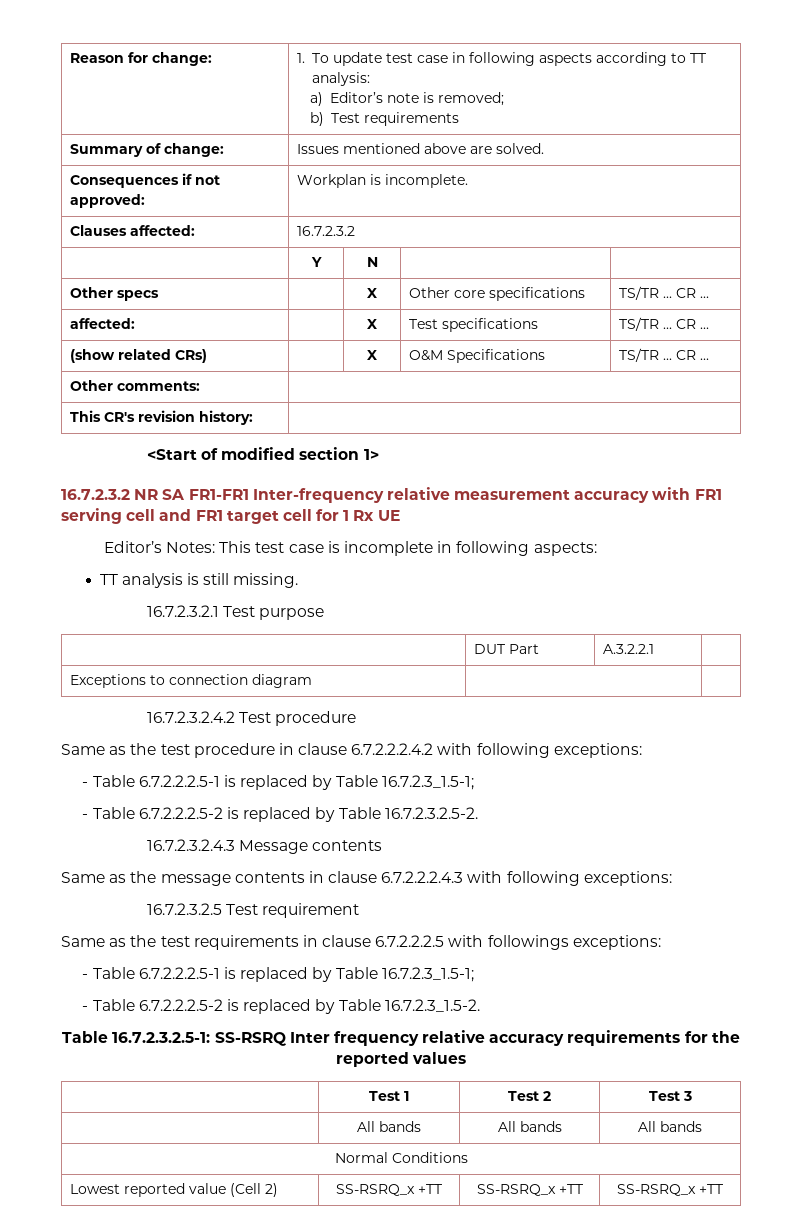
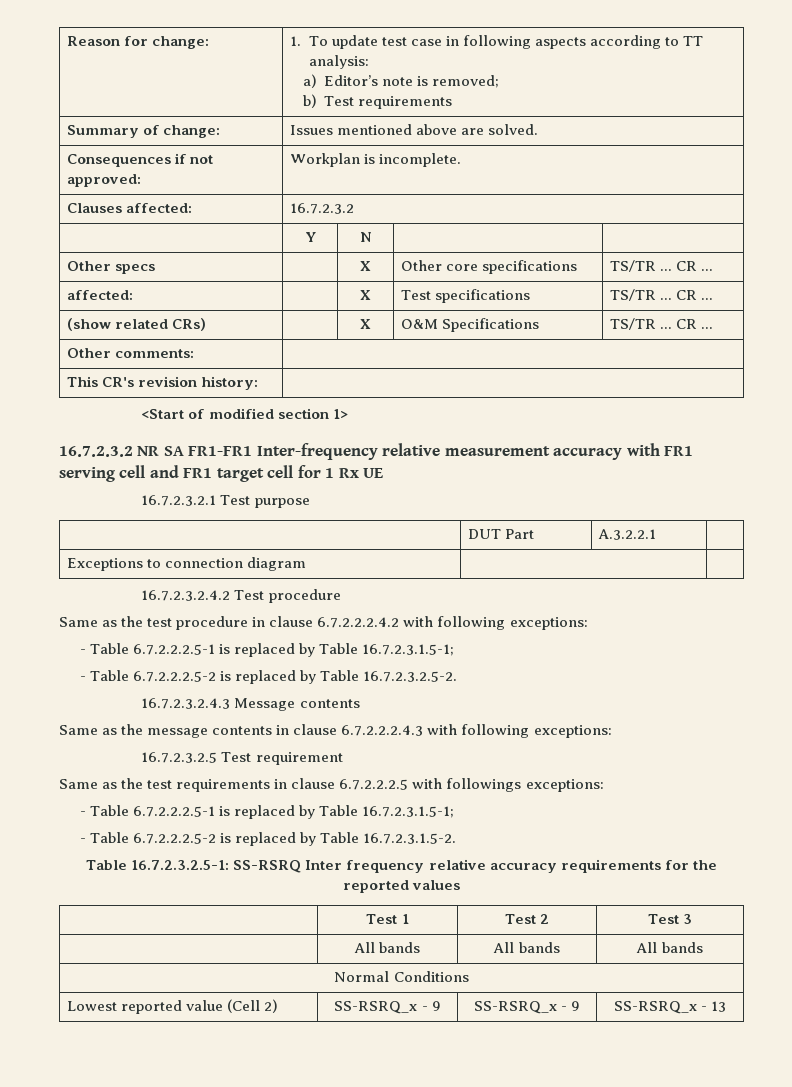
[103,541,597,556] [99,573,299,588] // Editor’s Notes: This test case is incomplete in following aspects: // TT analysis is still missing. -> (384, 473) none
[381,775,474,790] 16.7.2.3_1.5-1; -> [361,644,454,656] 16.7.2.3.1.5-1;
[381,967,474,982] [82,999,480,1014] 16.7.2.3_1.5-1; // - Table 6.7.2.2.2.5-2 is replaced by Table 16.7.2.3_1.5-2. -> [361,806,454,818] [79,832,456,846] 16.7.2.3.1.5-1; // - Table 6.7.2.2.2.5-2 is replaced by Table 16.7.2.3.1.5-2.
[417,1184,442,1194] [476,1184,583,1196] [617,1184,723,1196] +TT | SS-RSRQ_x +TT | SS-RSRQ_x +TT -> [421,1001,441,1011] [473,1001,581,1014] [613,1001,727,1014] - 9 | SS-RSRQ_x - 9 | SS-RSRQ_x - 13

